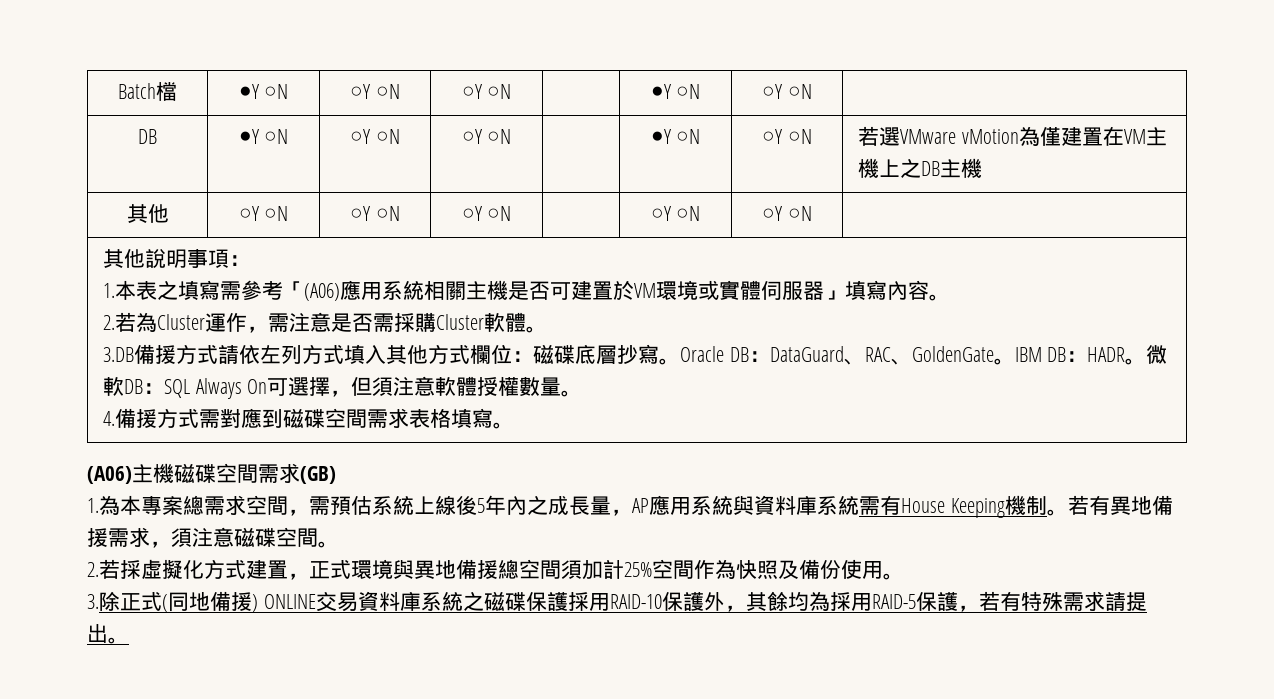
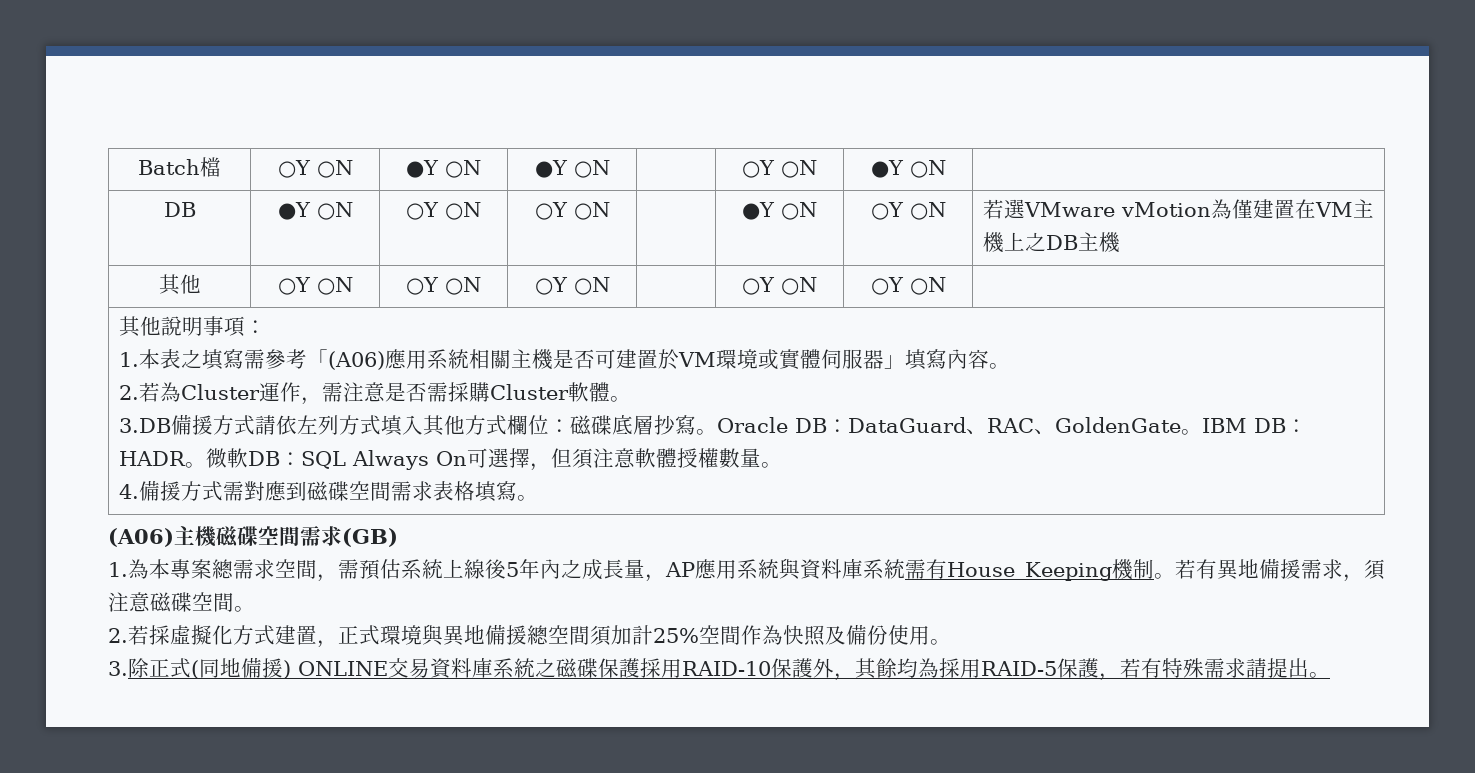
[238,84,289,99] [350,84,400,99] [461,84,512,99] [650,84,701,99] [762,84,812,99] | ●Y ○N | ○Y ○N | ○Y ○N | | ●Y ○N | ○Y ○N -> [277,160,353,178] [406,160,481,178] [534,160,610,178] [742,160,817,178] [870,160,946,178] | ○Y ○N | ●Y ○N | ●Y ○N | | ○Y ○N | ●Y ○N

